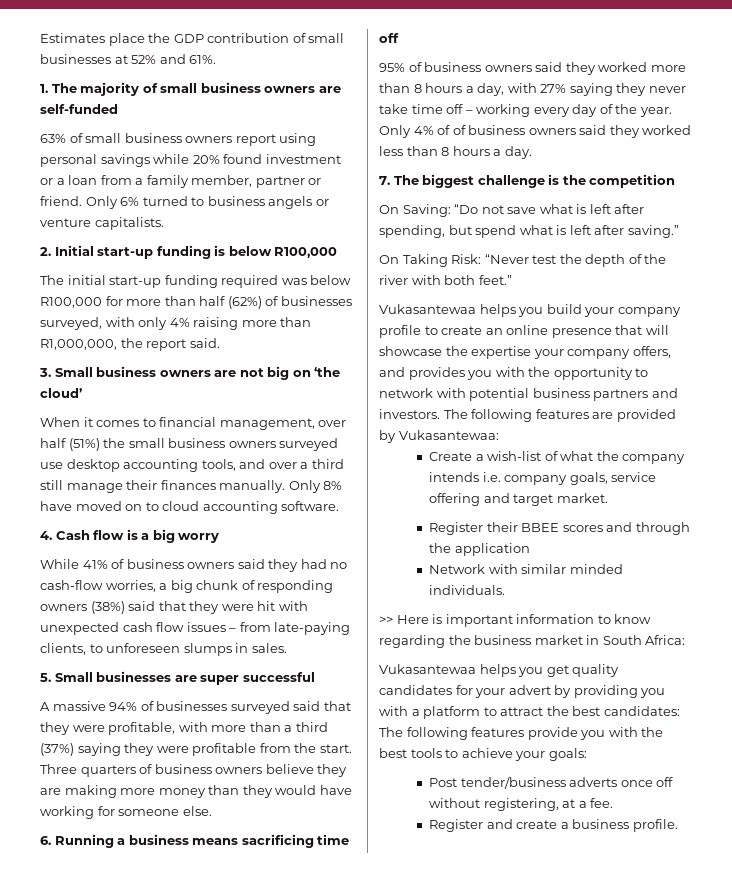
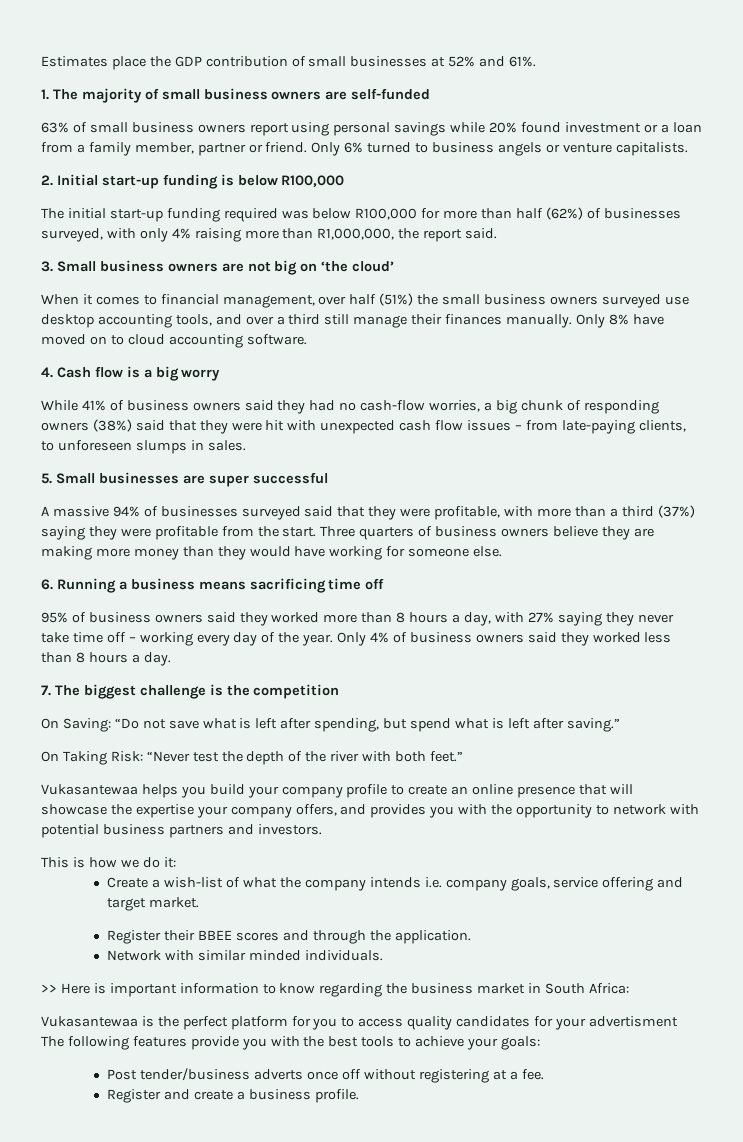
[452,125,466,135] of -> (407, 637) none
[443,409,676,422] [379,430,499,443] The following features are provided by Vukasantewaa: -> [41,857,176,868] // This is how we do it:
[454,543,530,556] application -> [394,930,471,944] application.
[479,664,620,677] [379,685,666,698] [379,706,680,719] helps you get quality candidates for your advert by providing you with a platform to attract the best candidates: -> [141,1016,678,1030] is the perfect platform for you to access quality candidates for your advertisment
[483,798,559,811] registering, -> [418,1069,489,1083] registering

